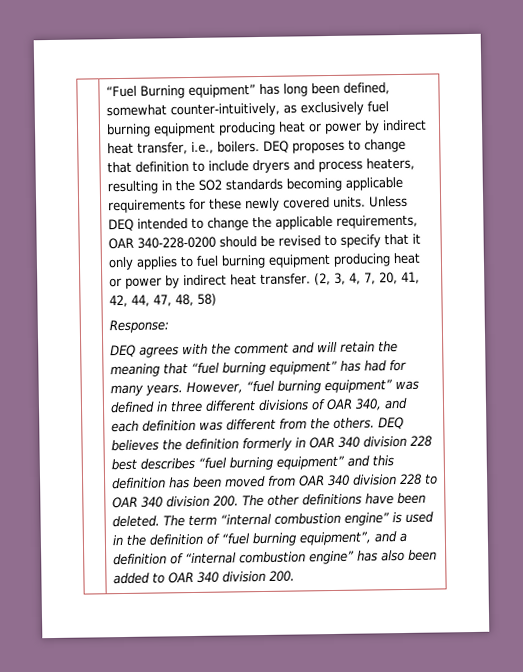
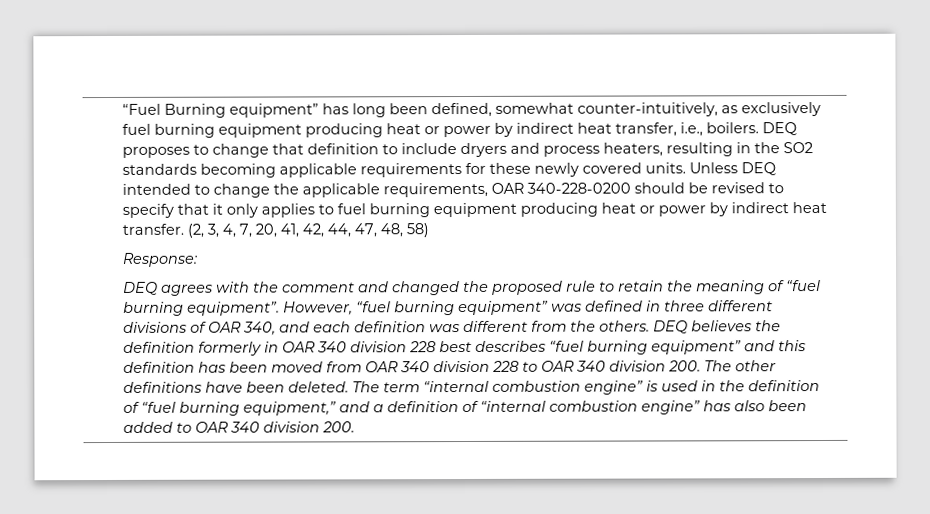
[316,341,338,353] will -> [391,280,615,296] changed the proposed rule to
[162,359,407,376] [109,384,183,397] that “fuel burning equipment” has had for many years. -> [767,280,821,292] [122,301,280,316] of “fuel burning equipment”.
[298,531,371,546] equipment”, -> [242,401,337,416] equipment,”

